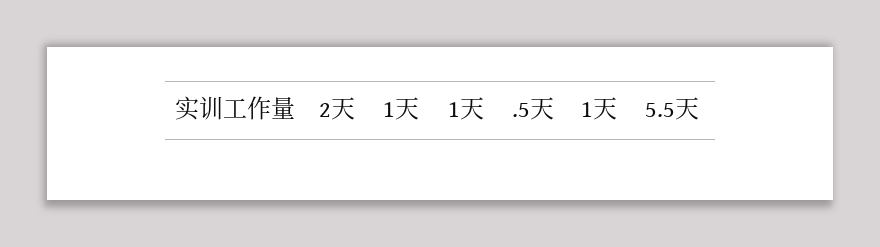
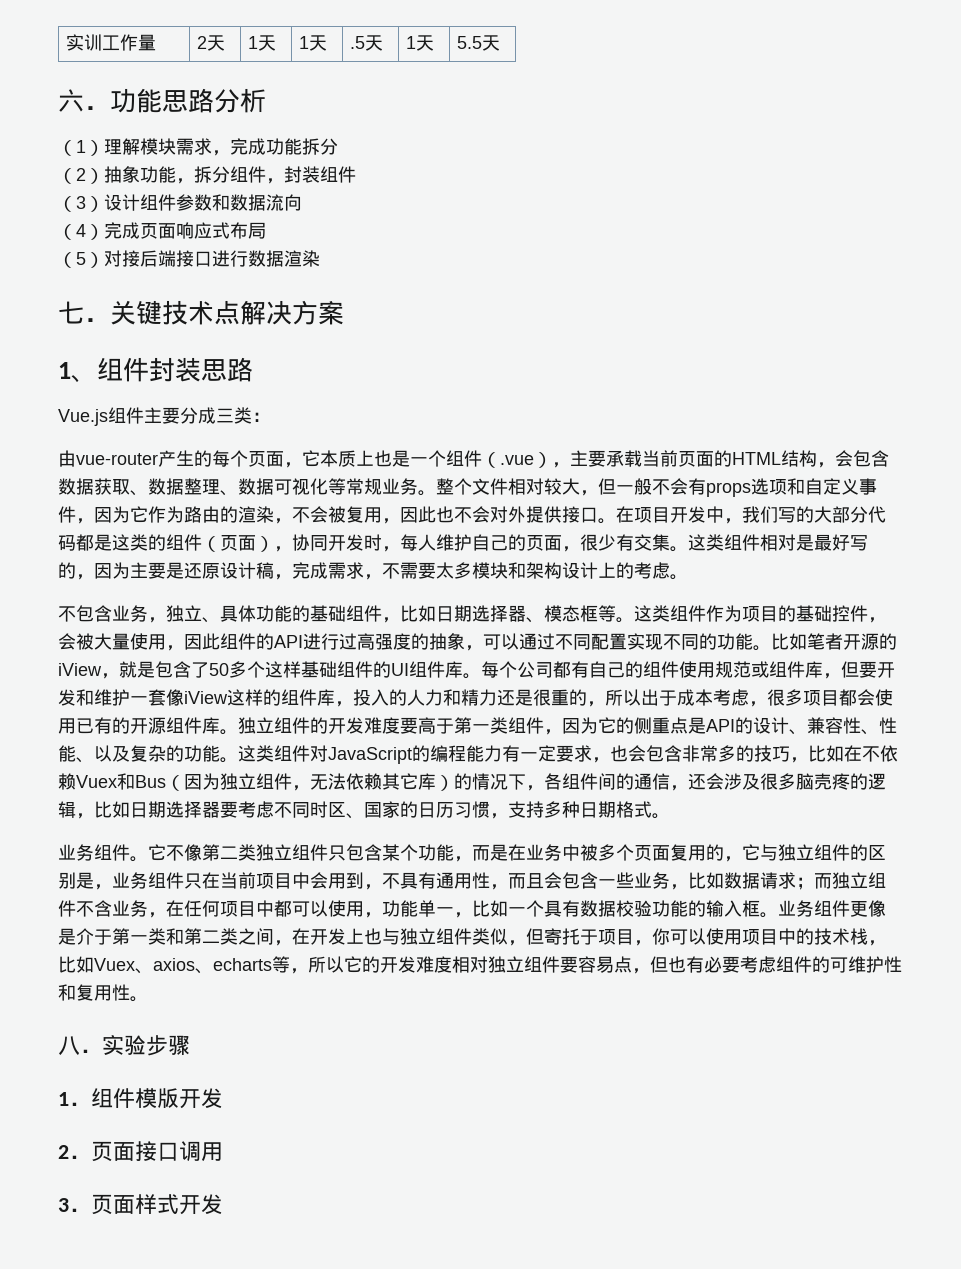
(700, 108) none -> [58,88,266,113] [58,138,338,156] [58,166,356,184] [58,194,302,212] [58,222,266,240] [58,250,320,268] [58,300,344,325] [58,357,253,383] [58,407,270,426] [58,450,889,468] [58,478,877,497] [58,506,886,524] [58,534,868,552] [58,562,688,580] [58,605,886,623] [58,633,897,651] [58,661,895,679] [58,689,893,707] [58,717,897,735] [58,745,898,764] [58,773,886,791] [58,801,670,819] [58,844,886,862] [58,872,886,890] [58,900,886,918] [58,928,886,946] [58,956,902,974] [58,984,148,1002] [58,1035,190,1056] [58,1088,223,1109] [58,1141,223,1162] [58,1194,223,1215] // 六．功能思路分析 // （1）理解模块需求，完成功能拆分 // （2）抽象功能，拆分组件，封装组件 // （3）设计组件参数和数据流向 // （4）完成页面响应式布局 // （5）对接后端接口进行数据渲染 // 七．关键技术点解决方案 // 1、组件封装思路 // Vue.js组件主要分成三类： // 由vue-router产生的每个页面，它本质上也是一个组件（.vue），主要承载当前页面的HTML结构，会包含数据获取、数据整理、数据可视化等常规业务。整个文件相对较大，但一般不会有props选项和自定义事件，因为它作为路由的渲染，不会被复用，因此也不会对外提供接口。在项目开发中，我们写的大部分代码都是这类的组件（页面），协同开发时，每人维护自己的页面，很少有交集。这类组件相对是最好写的，因为主要是还原设计稿，完成需求，不需要太多模块和架构设计上的考虑。 // 不包含业务，独立、具体功能的基础组件，比如日期选择器、模态框等。这类组件作为项目的基础控件，会被大量使用，因此组件的API进行过高强度的抽象，可以通过不同配置实现不同的功能。比如笔者开源的iView，就是包含了50多个这样基础组件的UI组件库。每个公司都有自己的组件使用规范或组件库，但要开发和维护一套像iView这样的组件库，投入的人力和精力还是很重的，所以出于成本考虑，很多项目都会使用已有的开源组件库。独立组件的开发难度要高于第一类组件，因为它的侧重点是API的设计、兼容性、性能、以及复杂的功能。这类组件对JavaScript的编程能力有一定要求，也会包含非常多的技巧，比如在不依赖Vuex和Bus（因为独立组件，无法依赖其它库）的情况下，各组件间的通信，还会涉及很多脑壳疼的逻辑，比如日期选择器要考虑不同时区、国家的日历习惯，支持多种日期格式。 // 业务组件。它不像第二类独立组件只包含某个功能，而是在业务中被多个页面复用的，它与独立组件的区别是，业务组件只在当前项目中会用到，不具有通用性，而且会包含一些业务，比如数据请求；而独立组件不含业务，在任何项目中都可以使用，功能单一，比如一个具有数据校验功能的输入框。业务组件更像是介于第一类和第二类之间，在开发上也与独立组件类似，但寄托于项目，你可以使用项目中的技术栈，比如Vuex、axios、echarts等，所以它的开发难度相对独立组件要容易点，但也有必要考虑组件的可维护性和复用性。 // 八．实验步骤 // 1．组件模版开发 // 2．页面接口调用 // 3．页面样式开发

